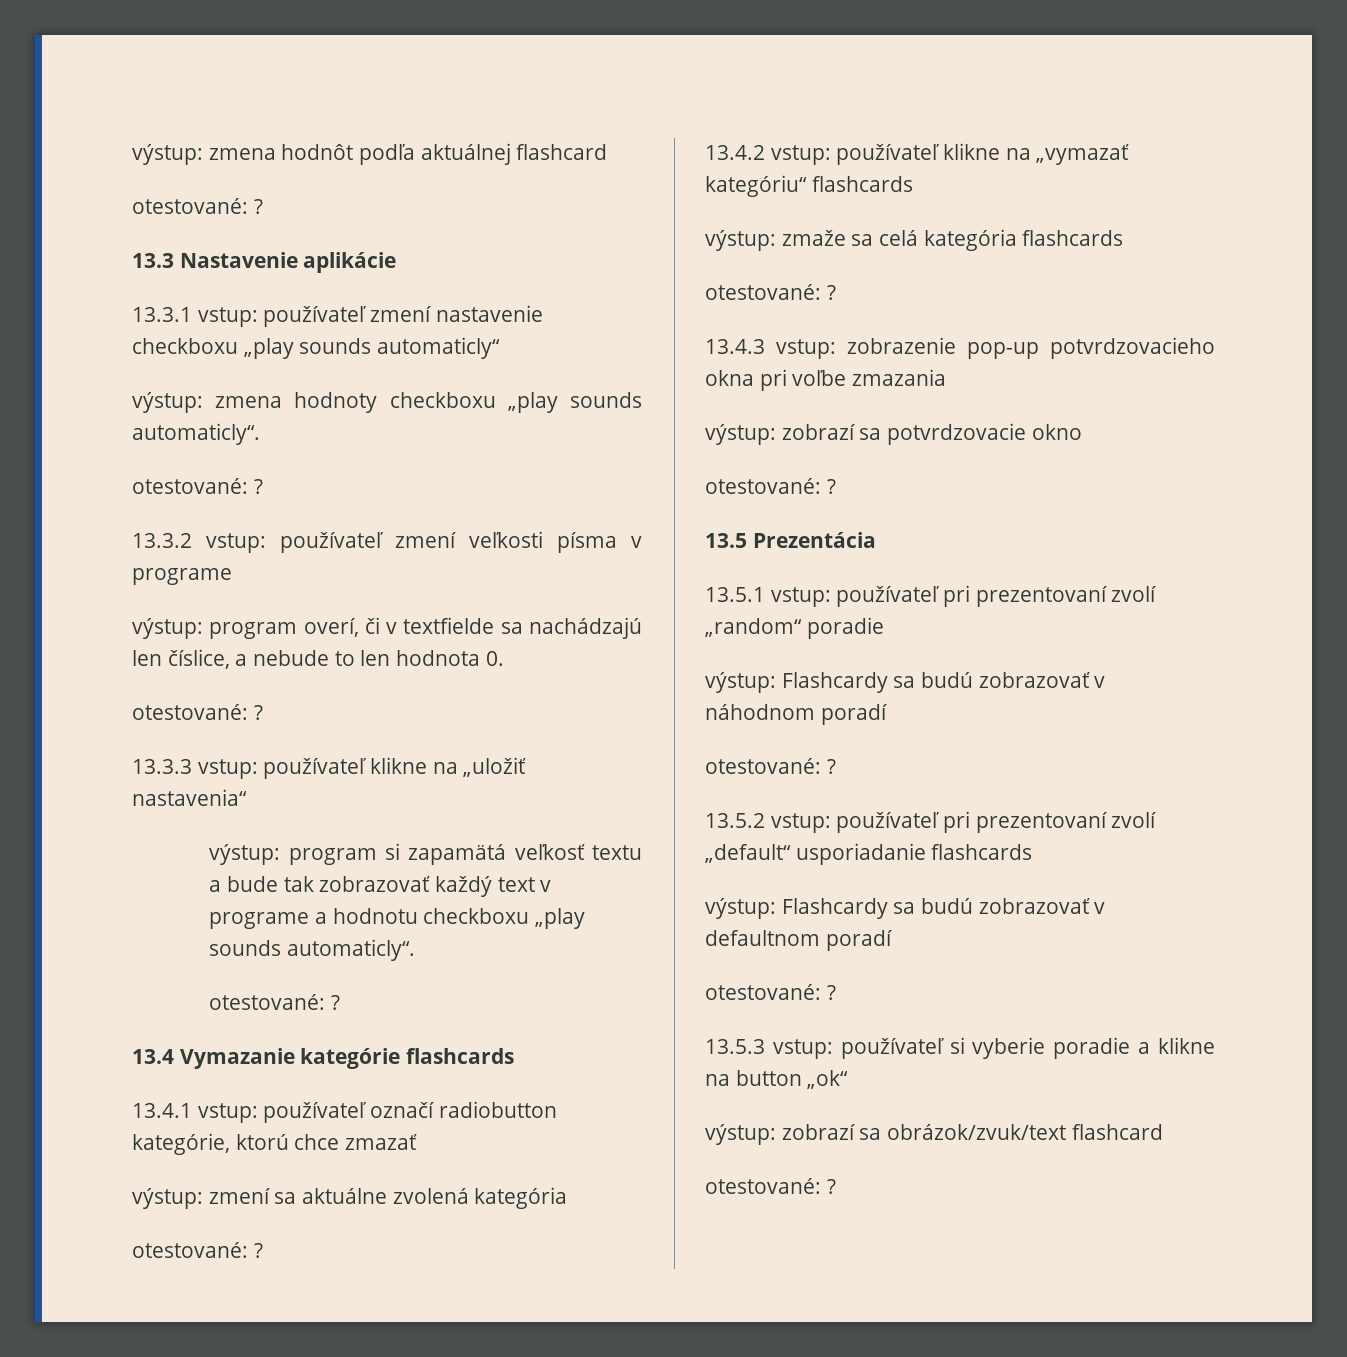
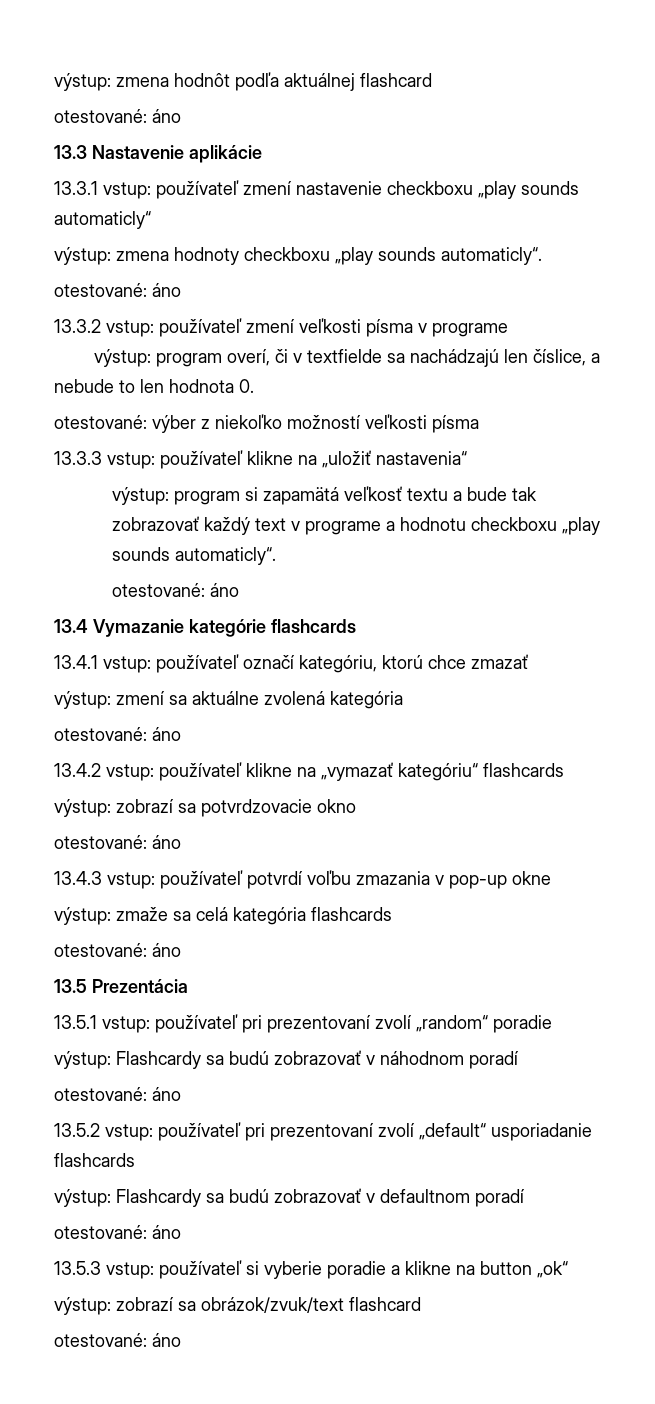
[253,199,263,214] ? -> [152,109,181,123] áno
[253,479,263,494] ? -> [152,283,181,297] áno
[253,705,263,720] ? -> [152,414,479,433] výber z niekoľko možností veľkosti písma
[330,995,340,1010] ? -> [210,583,240,597] áno
[438,1101,557,1118] [132,1133,230,1155] radiobutton kategórie, -> [299,655,377,673] kategóriu,
[253,1243,263,1258] ? -> [152,727,181,741] áno
(913, 184) none -> [54,799,356,817] [54,835,181,849] [54,870,551,889] // výstup: zobrazí sa potvrdzovacie okno // otestované: áno // 13.4.3 vstup: používateľ potvrdí voľbu zmazania v pop-up okne
[826,285,836,300] [705,337,1215,359] [705,369,947,391] [705,423,1082,445] [705,478,836,494] ? // 13.4.3 vstup: zobrazenie pop-up potvrdzovacieho okna pri voľbe zmazania // výstup: zobrazí sa potvrdzovacie okno // otestované: ? -> [152,943,181,957] áno
[826,759,836,774] ? -> [152,1087,181,1101] áno
[826,985,836,1000] ? -> [152,1225,181,1239] áno
[826,1179,836,1194] ? -> [152,1333,181,1347] áno

